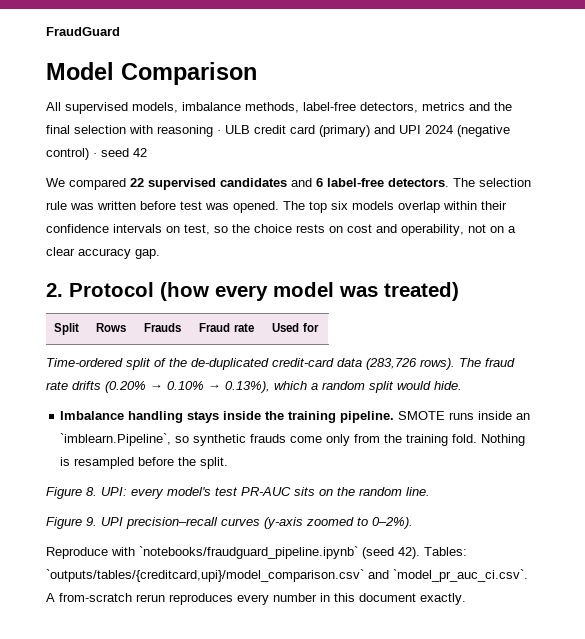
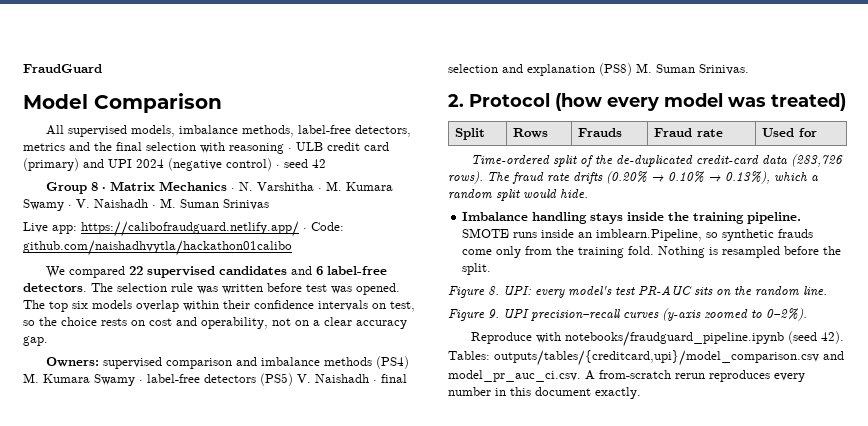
(147, 152) none -> [45,181,393,194] [23,198,269,211] [23,221,344,237] [23,240,292,256] // Group 8 · Matrix Mechanics · N. Varshitha · M. Kumara Swamy · V. Naishadh · M. Suman Srinivas // Live app: https://calibofraudguard.netlify.app/ · Code: github.com/naishadhvytla/hackathon01calibo
(160, 254) none -> [45,356,409,369] [23,373,407,386] [448,63,749,76] // Owners: supervised comparison and imbalance methods (PS4) M. Kumara Swamy · label-free detectors (PS5) V. Naishadh · final selection and explanation (PS8) M. Suman Srinivas.
[60,433,172,446] `imblearn.Pipeline`, -> [596,229,703,241] imblearn.Pipeline,
[139,546,358,559] `notebooks/fraudguard_pipeline.ipynb` -> [564,331,784,347] notebooks/fraudguard_pipeline.ipynb
[46,569,528,582] `outputs/tables/{creditcard,upi}/model_comparison.csv` and `model_pr_auc_ci.csv`. -> [494,350,844,366] [448,370,581,382] outputs/tables/{creditcard,upi}/model_comparison.csv and model_pr_auc_ci.csv.

